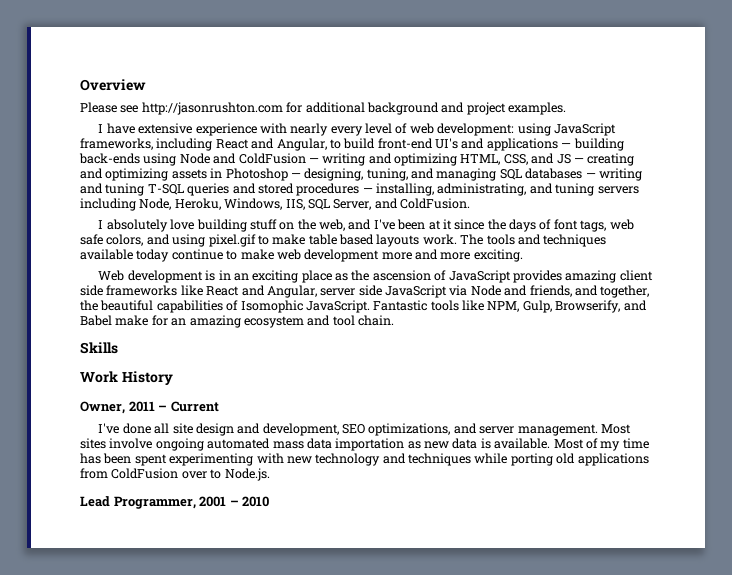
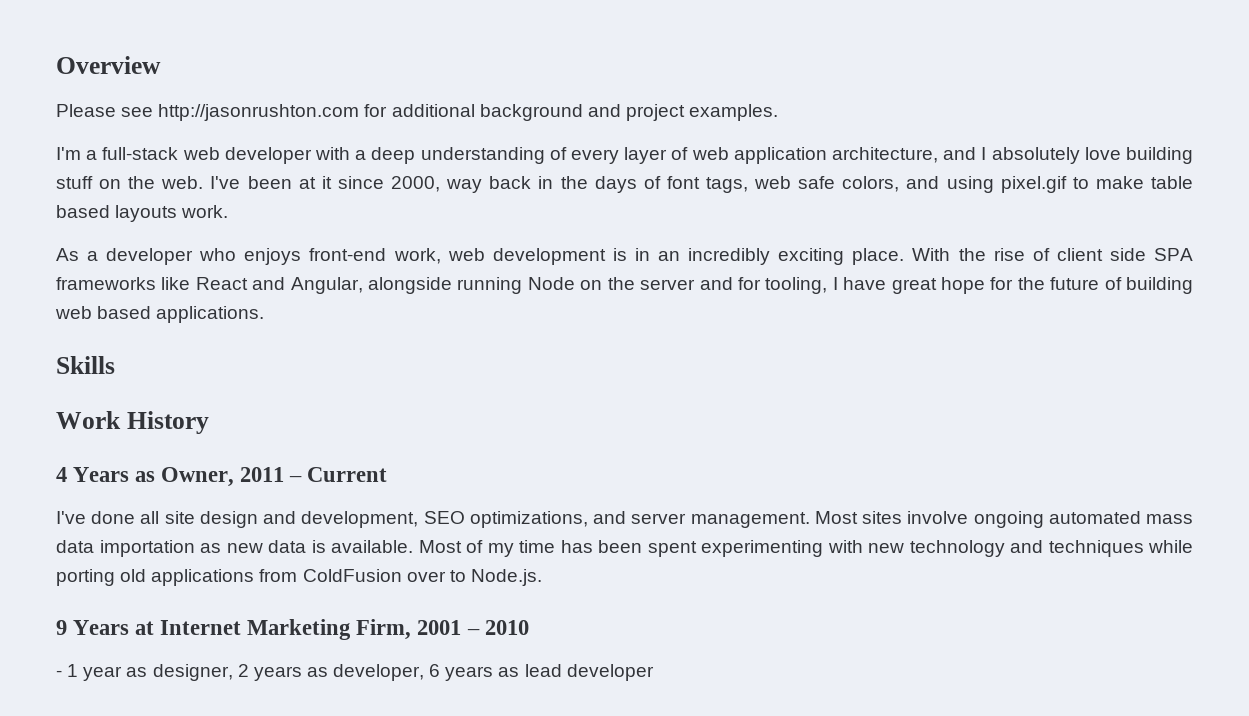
[98,123,616,136] [80,138,624,151] [79,153,635,166] [80,168,642,181] [80,183,639,196] [80,198,470,211] I have extensive experience with nearly every level of web development: using JavaScript frameworks, including React and Angular, to build front-end UI's and applications — building back-ends using Node and ColdFusion — writing and optimizing HTML, CSS, and JS — creating and optimizing assets in Photoshop — designing, tuning, and managing SQL databases — writing and tuning T-SQL queries and stored procedures — installing, administrating, and tuning servers including Node, Heroku, Windows, IIS, SQL Server, and ColdFusion. // -> [56,147,977,164] I'm a full-stack web developer with a deep understanding of every layer of web application architecture, and
[319,219,372,231] web, and -> [161,176,204,189] web.
(485, 224) none -> [391,176,554,193] 2000, way back in
[460,234,607,247] [80,249,523,262] [98,270,617,283] The tools and techniques available today continue to make web development more and more exciting. // Web development is in an exciting place as the ascension of JavaScript provides amazing -> [56,248,1050,265] // As a developer who enjoys front-end work, web development is in an incredibly exciting place. With the rise of
(103, 290) none -> [1153,248,1193,261] SPA
[320,285,650,298] [80,300,647,313] [80,315,394,328] server side JavaScript via Node and friends, and together, the beautiful capabilities of Isomophic JavaScript. Fantastic tools like NPM, Gulp, Browserify, and Babel make for an amazing ecosystem and tool chain. -> [368,277,1193,294] [55,306,265,323] alongside running Node on the server and for tooling, I have great hope for the future of building web based applications.
(173, 378) none -> [56,467,156,482] 4 Years as
[80,496,270,509] Lead Programmer, 2001 – 2010 -> [56,619,529,640] [56,664,654,681] 9 Years at Internet Marketing Firm, 2001 – 2010 // - 1 year as designer, 2 years as developer, 6 years as lead developer

